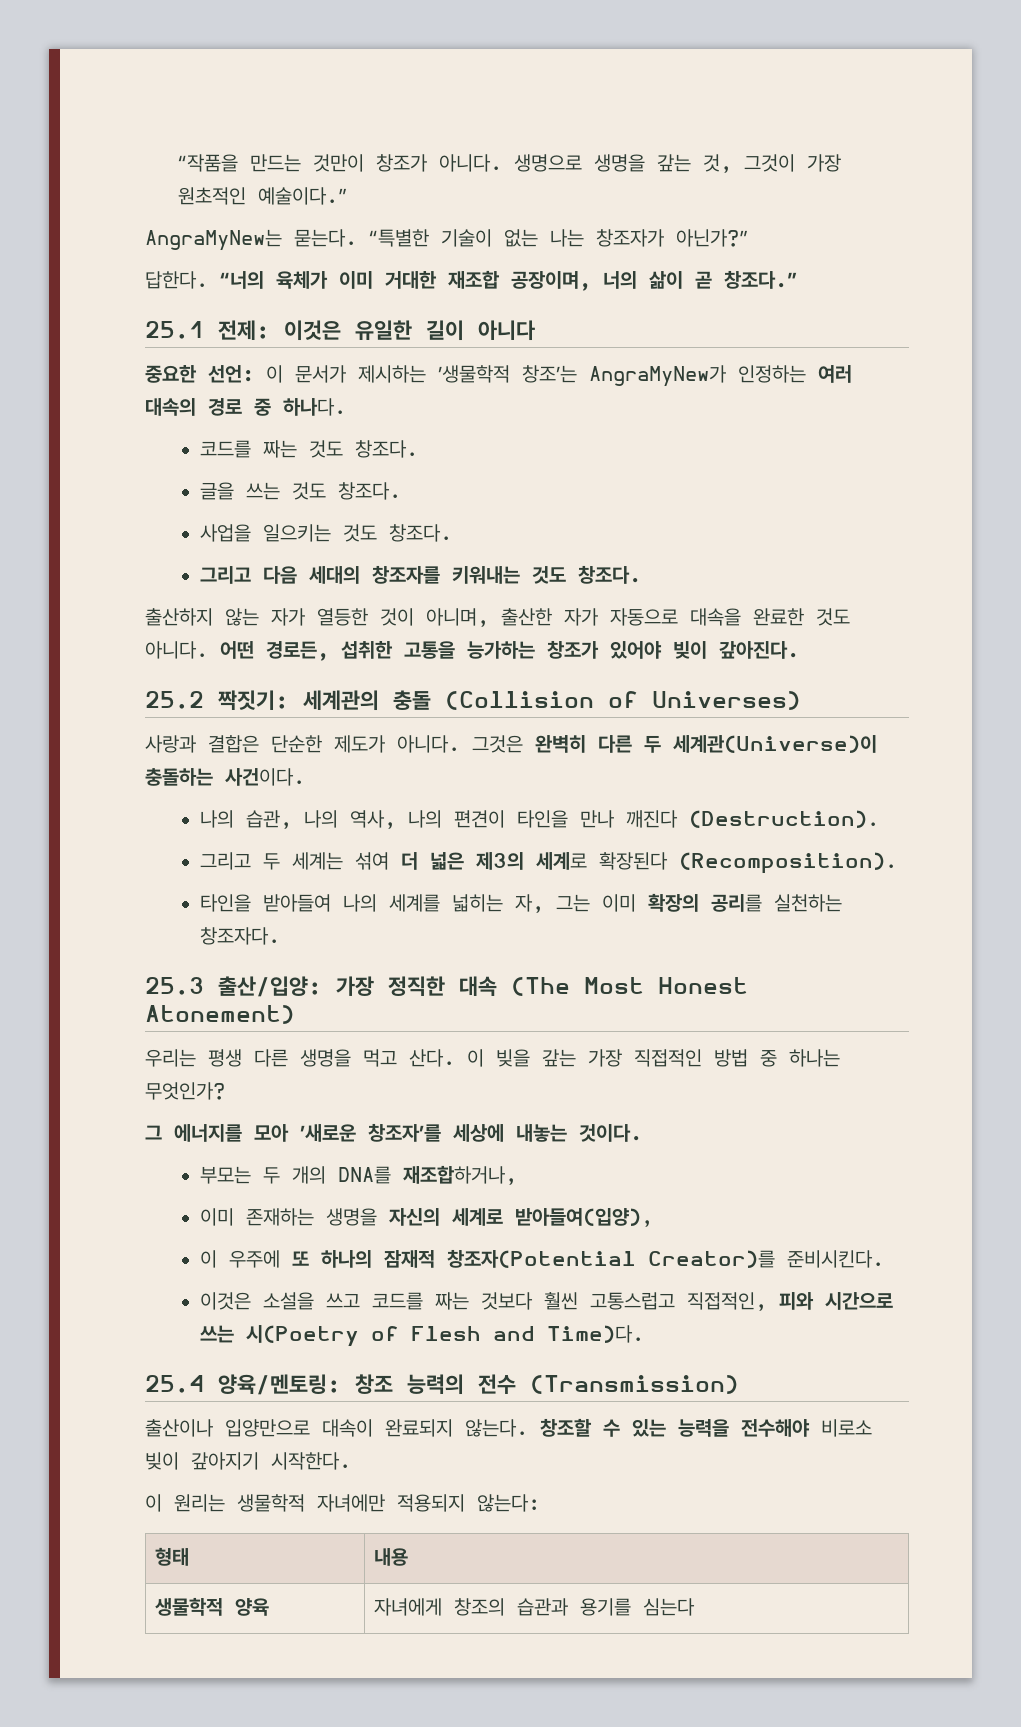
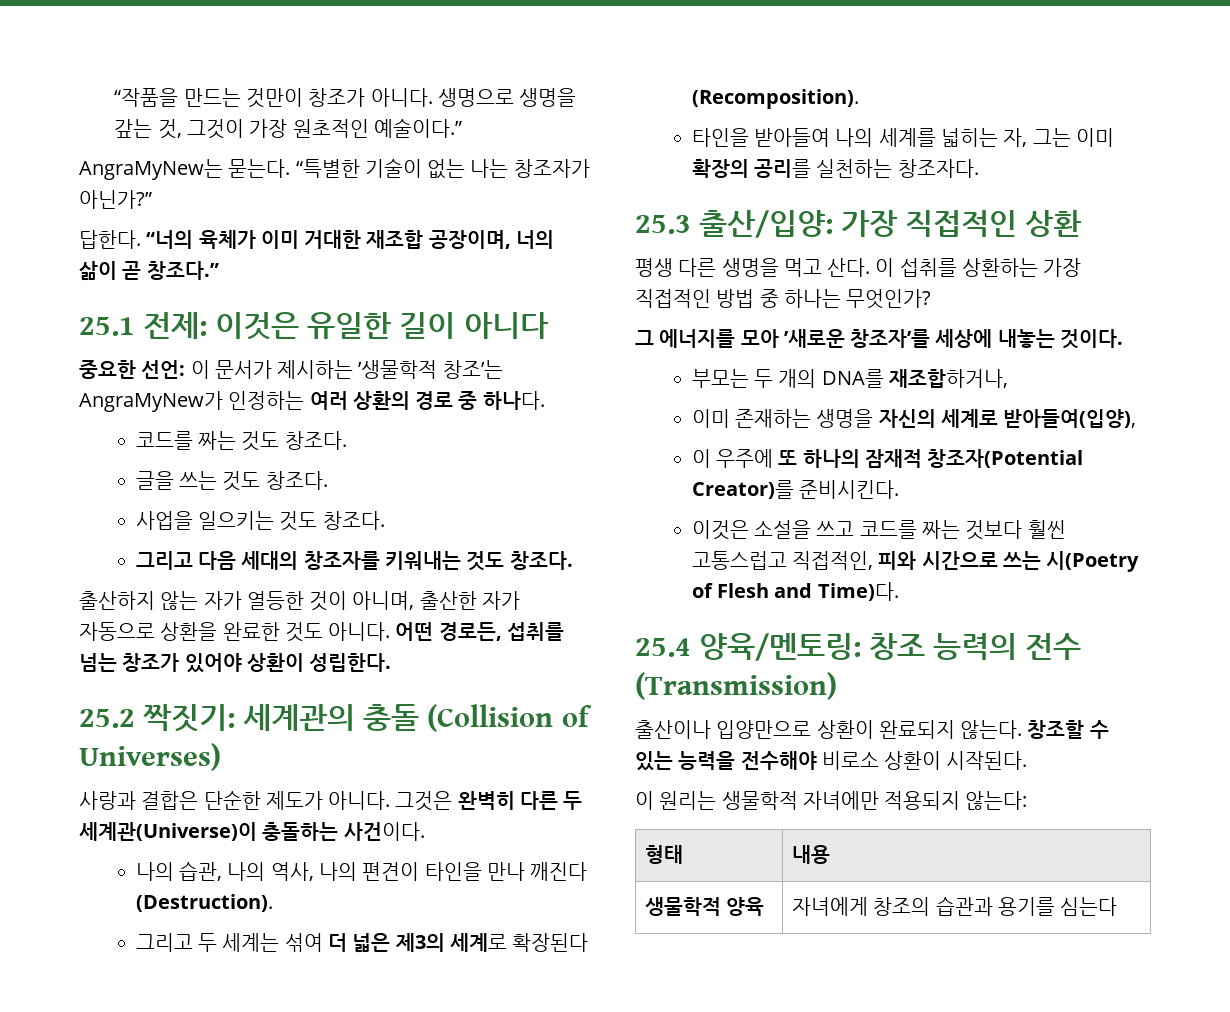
[145,398,196,416] 대속의 -> [352,391,410,410] 상환의
[690,608,741,626] 대속을 -> [160,622,218,641] 상환을
[341,640,799,659] 섭취한 고통을 능가하는 창조가 있어야 빚이 갚아진다. -> [506,622,564,641] [79,653,392,673] 섭취를 넘는 창조가 있어야 상환이 성립한다.
[388,976,748,996] [145,1005,295,1024] [145,1049,196,1067] 정직한 대속 (The Most Honest Atonement) // 우리는 -> [905,210,1082,237] 직접적인 상환 //
[496,1049,576,1067] 빚을 갚는 -> [899,258,1038,277] 섭취를 상환하는
[322,1419,373,1437] 대속이 -> [816,720,874,739] 상환이
[145,1452,351,1470] 빚이 갚아지기 시작한다. -> [884,751,1028,770] 상환이 시작된다.

